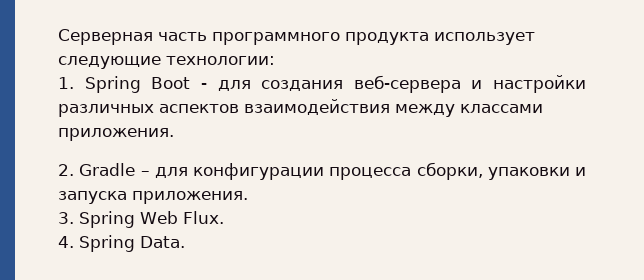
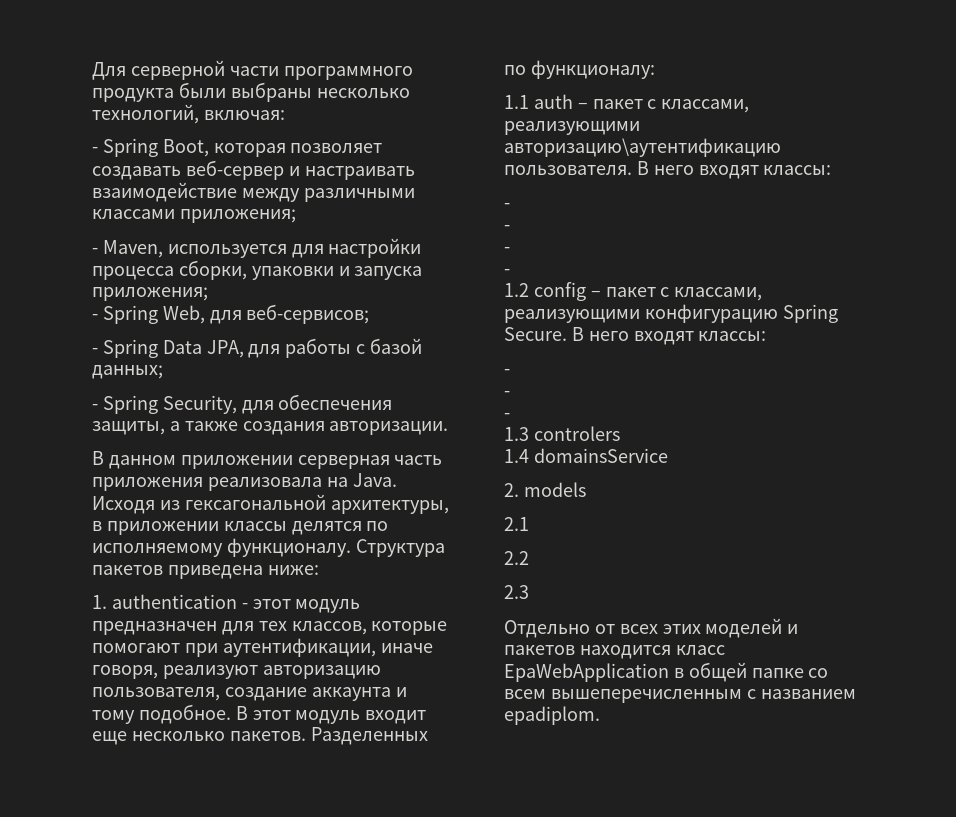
[58,29,535,45] [58,56,275,69] [58,75,586,93] [58,99,543,117] [58,128,174,141] [58,163,324,180] Серверная часть программного продукта использует следующие технологии: // 1. Spring Boot - для создания веб-сервера и настройки различных аспектов взаимодействия между классами приложения. // 2. Gradle – для конфигурации -> [92,60,413,80] [92,82,410,102] [92,104,285,124] [92,138,383,157] [92,160,415,180] [92,182,415,202] [92,209,296,223] [92,238,422,258] Для серверной части программного продукта были выбраны несколько технологий, включая: // - Spring Boot, которая позволяет создавать веб-сервер и настраивать взаимодействие между различными классами приложения; // - Maven, используется для настройки
[132,191,248,204] [58,211,224,228] [58,235,185,252] приложения. // 3. Spring Web Flux. // 4. Spring Data. -> [92,287,208,301] [92,304,370,324] [92,338,423,358] [92,365,163,379] [92,394,393,414] [92,421,449,435] [92,451,443,469] [92,473,397,491] [92,494,449,514] [92,521,389,535] [92,538,445,557] [92,565,319,579] [92,594,361,613] [92,621,448,635] [92,638,433,657] [92,665,381,679] [92,687,407,701] [92,704,427,724] [92,727,428,745] [504,60,655,79] [504,94,750,113] [504,121,640,135] [504,138,781,157] [504,161,832,179] [504,203,510,209] [504,225,510,231] [504,247,510,253] [504,269,510,275] [504,282,763,301] [504,304,838,323] [504,327,767,345] [504,369,510,375] [504,391,510,397] [504,413,510,419] [504,426,620,441] [504,448,668,463] [504,482,586,497] [504,517,529,531] [504,551,529,565] [504,585,529,599] [504,618,799,638] [504,645,725,659] [504,662,829,682] [504,689,856,703] [504,706,600,725] приложения; // - Spring Web, для веб-сервисов; // - Spring Data JPA, для работы с базой данных; // - Spring Security, для обеспечения защиты, а также создания авторизации. // В данном приложении серверная часть приложения реализовала на Java. Исходя из гексагональной архитектуры, в приложении классы делятся по исполняемому функционалу. Структура пакетов приведена ниже: // 1. authentication - этот модуль предназначен для тех классов, которые помогают при аутентификации, иначе говоря, реализуют авторизацию пользователя, создание аккаунта и тому подобное. В этот модуль входит еще несколько пакетов. Разделенных по функционалу: // 1.1 auth – пакет с классами, реализующими авторизацию\аутентификацию пользователя. В него входят классы: // - // - // - // - // 1.2 config – пакет с классами, реализующими конфигурацию Spring Secure. В него входят классы: // - // - // - // 1.3 controlers // 1.4 domainsService // 2. models // 2.1 // 2.2 // 2.3 // Отдельно от всех этих моделей и пакетов находится класс EpaWebApplication в общей папке со всем вышеперечисленным с названием epadiplom.

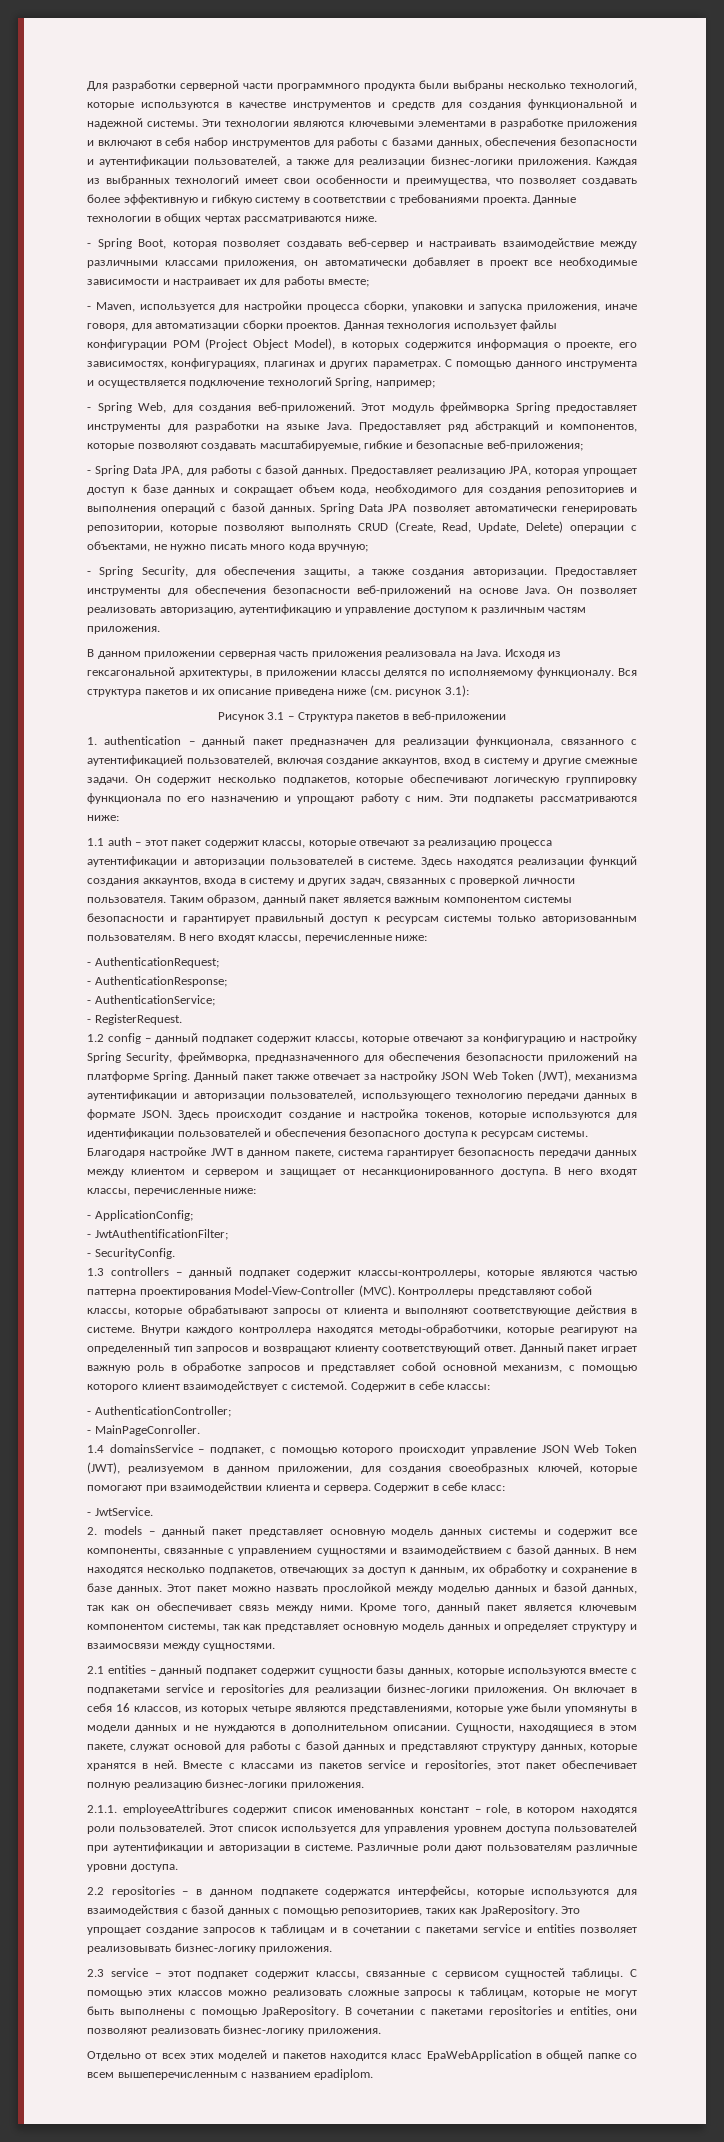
(126, 71) none -> [112,80,176,91] разработки
[203,110,285,120] включая: -> [87,99,637,110] [87,118,637,129] [87,137,637,148] [87,156,637,167] [87,175,637,186] [87,194,577,205] [87,213,377,224] которые используются в качестве инструментов и средств для создания функциональной и надежной системы. Эти технологии являются ключевыми элементами в разработке приложения и включают в себя набор инструментов для работы с базами данных, обеспечения безопасности и аутентификации пользователей, а также для реализации бизнес-логики приложения. Каждая из выбранных технологий имеет свои особенности и преимущества, что позволяет создавать более эффективную и гибкую систему в соответствии с требованиями проекта. Данные технологии в общих чертах рассматриваются ниже.
[179,209,296,223] приложения; -> [224,257,637,268] [87,276,370,287] приложения, он автоматически добавляет в проект все необходимые зависимости и настраивает их для работы вместе;
[92,287,208,301] [92,304,370,324] приложения; // - Spring Web, для веб-сервисов; -> [527,304,637,312] [87,320,558,331] [87,338,638,350] [87,358,637,369] [87,377,435,388] [87,402,637,413] [87,421,638,432] [87,440,583,451] приложения, иначе говоря, для автоматизации сборки проектов. Данная технология использует файлы конфигурации POM (Project Object Model), в которых содержится информация о проекте, его зависимостях, конфигурациях, плагинах и других параметрах. С помощью данного инструмента и осуществляется подключение технологий Spring, например; // - Spring Web, для создания веб-приложений. Этот модуль фреймворка Spring предоставляет инструменты для разработки на языке Java. Предоставляет ряд абстракций и компонентов, которые позволяют создавать масштабируемые, гибкие и безопасные веб-приложения;
[92,365,163,379] данных; -> [302,466,637,476] [87,484,637,495] [87,503,637,514] [87,521,637,533] [87,541,369,552] данных. Предоставляет реализацию JPA, которая упрощает доступ к базе данных и сокращает объем кода, необходимого для создания репозиториев и выполнения операций с базой данных. Spring Data JPA позволяет автоматически генерировать репозитории, которые позволяют выполнять CRUD (Create, Read, Update, Delete) операции с объектами, не нужно писать много кода вручную;
(449, 428) none -> [555,567,637,577] [87,585,637,596] [87,604,587,615] [87,626,160,634] Предоставляет инструменты для обеспечения безопасности веб-приложений на основе Java. Он позволяет реализовать авторизацию, аутентификацию и управление доступом к различным частям приложения.
[355,539,445,557] [92,565,319,579] [92,594,361,613] [92,621,448,635] [92,638,433,657] [92,665,381,679] [92,687,407,701] [92,704,427,724] [92,727,428,745] [504,60,655,79] [504,94,750,113] [504,121,640,135] [504,138,781,157] [504,161,832,179] [504,203,510,209] [504,225,510,231] [504,247,510,253] [504,269,510,275] Структура пакетов приведена ниже: // 1. authentication - этот модуль предназначен для тех классов, которые помогают при аутентификации, иначе говоря, реализуют авторизацию пользователя, создание аккаунта и тому подобное. В этот модуль входит еще несколько пакетов. Разделенных по функционалу: // 1.1 auth – пакет с классами, реализующими авторизацию\аутентификацию пользователя. В него входят классы: // - // - // - // - -> [618,668,638,676] [87,685,469,697] [217,711,507,722] [87,736,637,747] [87,755,638,766] [87,774,637,785] [87,793,637,804] [87,815,119,821] [87,837,552,848] [87,856,638,867] [87,875,575,886] [87,894,573,905] [87,913,637,924] [87,933,428,943] [87,957,219,968] [87,976,227,987] [87,995,215,1006] [87,1014,182,1025] Вся структура пакетов и их описание приведена ниже (см. рисунок 3.1): // Рисунок 3.1 – Структура пакетов в веб-приложении // 1. authentication – данный пакет предназначен для реализации функционала, связанного с аутентификацией пользователей, включая создание аккаунтов, вход в систему и другие смежные задачи. Он содержит несколько подпакетов, которые обеспечивают логическую группировку функционала по его назначению и упрощают работу с ним. Эти подпакеты рассматриваются ниже: // 1.1 auth – этот пакет содержит классы, которые отвечают за реализацию процесса аутентификации и авторизации пользователей в системе. Здесь находятся реализации функций создания аккаунтов, входа в систему и других задач, связанных с проверкой личности пользователя. Таким образом, данный пакет является важным компонентом системы безопасности и гарантирует правильный доступ к ресурсам системы только авторизованным пользователям. В него входят классы, перечисленные ниже: // - AuthenticationRequest; // - AuthenticationResponse; // - AuthenticationService; // - RegisterRequest.
[605,287,763,301] [504,304,838,323] [504,327,767,345] [504,369,510,375] [504,391,510,397] [504,413,510,419] [504,426,620,441] пакет с классами, реализующими конфигурацию Spring Secure. В него входят классы: // - // - // - // 1.3 controlers -> [155,1033,637,1044] [87,1052,637,1063] [87,1070,638,1082] [87,1090,637,1101] [87,1109,637,1120] [87,1128,589,1139] [87,1147,638,1158] [87,1167,637,1177] [87,1188,257,1196] [87,1210,193,1221] [87,1229,228,1240] [87,1248,175,1259] [87,1267,637,1278] [87,1285,593,1297] [87,1305,637,1316] [87,1324,637,1335] [87,1343,637,1354] [87,1362,637,1373] [87,1381,491,1392] [87,1406,231,1417] [87,1425,200,1436] данный подпакет содержит классы, которые отвечают за конфигурацию и настройку Spring Security, фреймворка, предназначенного для обеспечения безопасности приложений на платформе Spring. Данный пакет также отвечает за настройку JSON Web Token (JWT), механизма аутентификации и авторизации пользователей, использующего технологию передачи данных в формате JSON. Здесь происходит создание и настройка токенов, которые используются для идентификации пользователей и обеспечения безопасного доступа к ресурсам системы. Благодаря настройке JWT в данном пакете, система гарантирует безопасность передачи данных между клиентом и сервером и защищает от несанкционированного доступа. В него входят классы, перечисленные ниже: // - ApplicationConfig; // - JwtAuthentificationFilter; // - SecurityConfig. // 1.3 controllers – данный подпакет содержит классы-контроллеры, которые являются частью паттерна проектирования Model-View-Controller (MVC). Контроллеры представляют собой классы, которые обрабатывают запросы от клиента и выполняют соответствующие действия в системе. Внутри каждого контроллера находятся методы-обработчики, которые реагируют на определенный тип запросов и возвращают клиенту соответствующий ответ. Данный пакет играет важную роль в обработке запросов и представляет собой основной механизм, с помощью которого клиент взаимодействует с системой. Содержит в себе классы: // - AuthenticationController; // - MainPageConroller.
[504,482,586,497] [504,517,529,531] [504,551,529,565] [504,585,529,599] // 2. models // 2.1 // 2.2 // 2.3 -> [198,1444,637,1455] [87,1462,637,1474] [87,1482,505,1493] [87,1507,153,1516] [87,1526,638,1537] [87,1545,637,1556] [87,1564,637,1575] [87,1583,638,1594] [87,1602,637,1613] [87,1624,637,1632] [87,1643,276,1651] [87,1665,637,1676] [87,1684,638,1695] [87,1703,637,1714] [87,1723,637,1733] [87,1741,637,1752] [87,1760,637,1771] [87,1779,364,1790] [87,1804,638,1815] [87,1823,637,1834] [87,1842,637,1853] [87,1864,178,1872] [87,1886,637,1897] [87,1905,581,1916] [87,1924,637,1935] [87,1943,333,1954] [87,1968,637,1979] [87,1987,638,1998] [87,2006,637,2017] [87,2025,381,2036] – подпакет, с помощью которого происходит управление JSON Web Token (JWT), реализуемом в данном приложении, для создания своеобразных ключей, которые помогают при взаимодействии клиента и сервера. Содержит в себе класс: // - JwtService. // 2. models – данный пакет представляет основную модель данных системы и содержит все компоненты, связанные с управлением сущностями и взаимодействием с базой данных. В нем находятся несколько подпакетов, отвечающих за доступ к данным, их обработку и сохранение в базе данных. Этот пакет можно назвать прослойкой между моделью данных и базой данных, так как он обеспечивает связь между ними. Кроме того, данный пакет является ключевым компонентом системы, так как представляет основную модель данных и определяет структуру и взаимосвязи между сущностями. // 2.1 entities – данный подпакет содержит сущности базы данных, которые используются вместе с подпакетами service и repositories для реализации бизнес-логики приложения. Он включает в себя 16 классов, из которых четыре являются представлениями, которые уже были упомянуты в модели данных и не нуждаются в дополнительном описании. Сущности, находящиеся в этом пакете, служат основой для работы с базой данных и представляют структуру данных, которые хранятся в ней. Вместе с классами из пакетов service и repositories, этот пакет обеспечивает полную реализацию бизнес-логики приложения. // 2.1.1. employeeAttribures содержит список именованных констант – role, в котором находятся роли пользователей. Этот список используется для управления уровнем доступа пользователей при аутентификации и авторизации в системе. Различные роли дают пользователям различные уровни доступа. // 2.2 repositories – в данном подпакете содержатся интерфейсы, которые используются для взаимодействия с базой данных с помощью репозиториев, таких как JpaRepository. Это упрощает создание запросов к таблицам и в сочетании с пакетами service и entities позволяет реализовывать бизнес-логику приложения. // 2.3 service − этот подпакет содержит классы, связанные с сервисом сущностей таблицы. С помощью этих классов можно реализовать сложные запросы к таблицам, которые не могут быть выполнены с помощью JpaRepository. В сочетании с пакетами repositories и entities, они позволяют реализовать бизнес-логику приложения.

